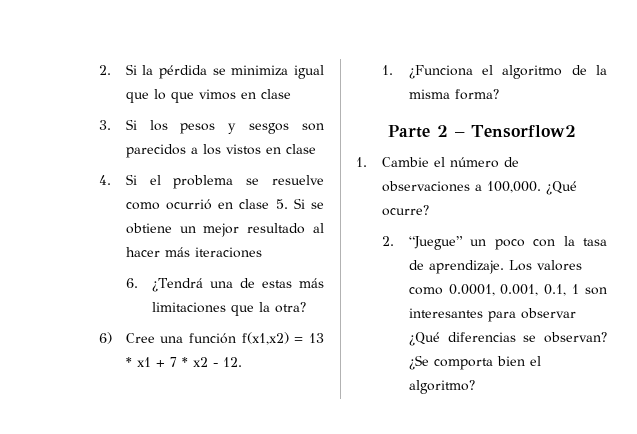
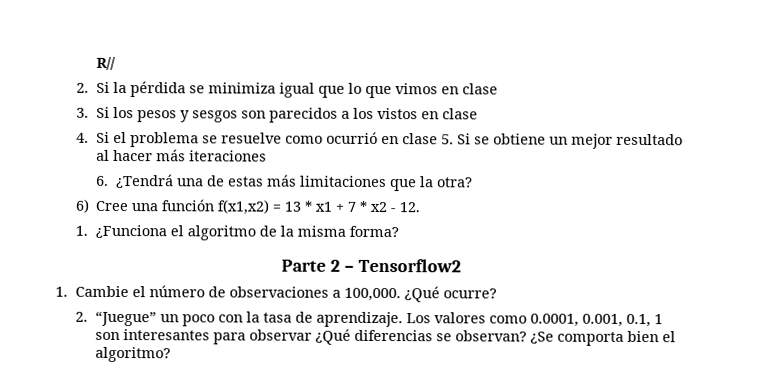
(99, 70) none -> [95,56,116,70] R// //

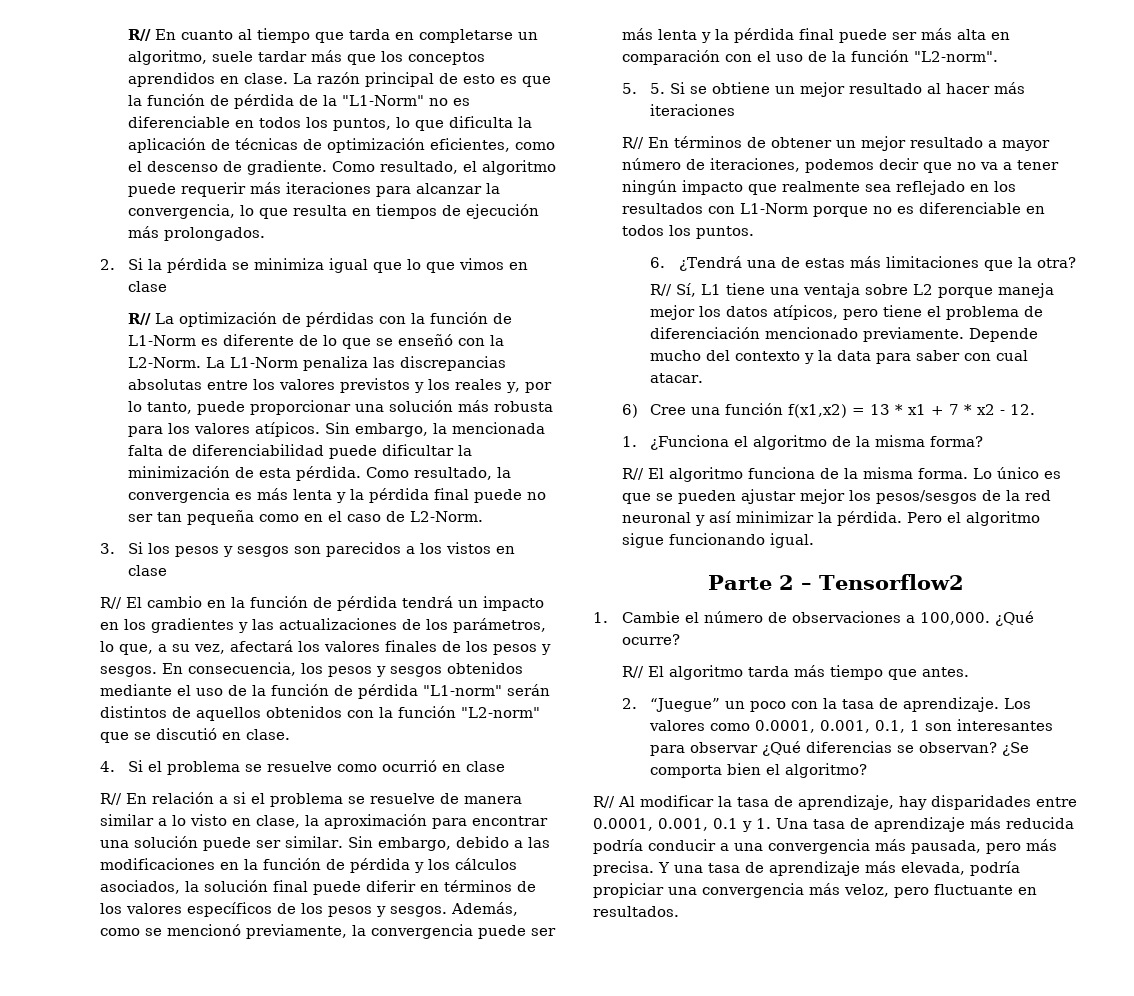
[95,56,116,70] R// -> [128,28,539,43] [128,50,486,65] [128,72,552,87] [128,94,471,109] [128,116,533,131] [128,138,556,153] [128,160,557,175] [128,182,501,197] [128,204,540,219] [128,226,266,241] R// En cuanto al tiempo que tarda en completarse un algoritmo, suele tardar más que los conceptos aprendidos en clase. La razón principal de esto es que la función de pérdida de la "L1-Norm" no es diferenciable en todos los puntos, lo que dificulta la aplicación de técnicas de optimización eficientes, como el descenso de gradiente. Como resultado, el algoritmo puede requerir más iteraciones para alcanzar la convergencia, lo que resulta en tiempos de ejecución más prolongados.
(498, 89) none -> [128,312,513,327] [128,334,505,349] [128,356,507,371] [128,378,553,393] [128,400,554,415] [128,422,546,437] [128,444,473,459] [128,466,512,481] [128,488,547,503] [128,510,484,525] // R// La optimización de pérdidas con la función de L1-Norm es diferente de lo que se enseñó con la L2-Norm. La L1-Norm penaliza las discrepancias absolutas entre los valores previstos y los reales y, por lo tanto, puede proporcionar una solución más robusta para los valores atípicos. Sin embargo, la mencionada falta de diferenciabilidad puede dificultar la minimización de esta pérdida. Como resultado, la convergencia es más lenta y la pérdida final puede no ser tan pequeña como en el caso de L2-Norm.
(478, 114) none -> [99,596,544,611] [99,618,546,633] [99,640,551,655] [99,662,523,677] [99,684,550,699] [99,706,540,721] [99,728,290,743] // R// El cambio en la función de pérdida tendrá un impacto en los gradientes y las actualizaciones de los parámetros, lo que, a su vez, afectará los valores finales de los pesos y sesgos. En consecuencia, los pesos y sesgos obtenidos mediante el uso de la función de pérdida "L1-norm" serán distintos de aquellos obtenidos con la función "L2-norm" que se discutió en clase.
(438, 139) none -> [99,792,522,807] [99,814,548,829] [99,836,550,851] [99,858,517,873] [99,880,536,895] [99,902,518,917] [99,924,556,939] [621,28,1010,43] [621,50,998,65] [621,83,637,94] // R// En relación a si el problema se resuelve de manera similar a lo visto en clase, la aproximación para encontrar una solución puede ser similar. Sin embargo, debido a las modificaciones en la función de pérdida y los cálculos asociados, la solución final puede diferir en términos de los valores específicos de los pesos y sesgos. Además, como se mencionó previamente, la convergencia puede ser más lenta y la pérdida final puede ser más alta en comparación con el uso de la función "L2-norm". // 5.
(267, 156) none -> [621,136,1050,151] [621,158,1059,173] [621,180,1016,195] [621,202,1045,217] [621,225,754,239] // R// En términos de obtener un mejor resultado a mayor número de iteraciones, podemos decir que no va a tener ningún impacto que realmente sea reflejado en los resultados con L1-Norm porque no es diferenciable en todos los puntos.
(473, 182) none -> [650,283,1055,298] [650,305,1044,320] [650,327,1039,342] [650,350,1029,364] [650,373,704,383] // R// Sí, L1 tiene una ventaja sobre L2 porque maneja mejor los datos atípicos, pero tiene el problema de diferenciación mencionado previamente. Depende mucho del contexto y la data para saber con cual atacar.
(399, 231) none -> [621,467,1061,482] [621,489,1051,504] [621,511,1040,526] [621,533,814,548] // R// El algoritmo funciona de la misma forma. Lo único es que se pueden ajustar mejor los pesos/sesgos de la red neuronal y así minimizar la pérdida. Pero el algoritmo sigue funcionando igual.
(497, 293) none -> [621,665,969,680] // R// El algoritmo tarda más tiempo que antes.
(171, 354) none -> [593,795,1077,810] [593,817,1074,832] [593,839,1057,854] [593,861,1020,876] [593,883,1037,898] [593,906,679,917] // R// Al modificar la tasa de aprendizaje, hay disparidades entre 0.0001, 0.001, 0.1 y 1. Una tasa de aprendizaje más reducida podría conducir a una convergencia más pausada, pero más precisa. Y una tasa de aprendizaje más elevada, podría propiciar una convergencia más veloz, pero fluctuante en resultados.

